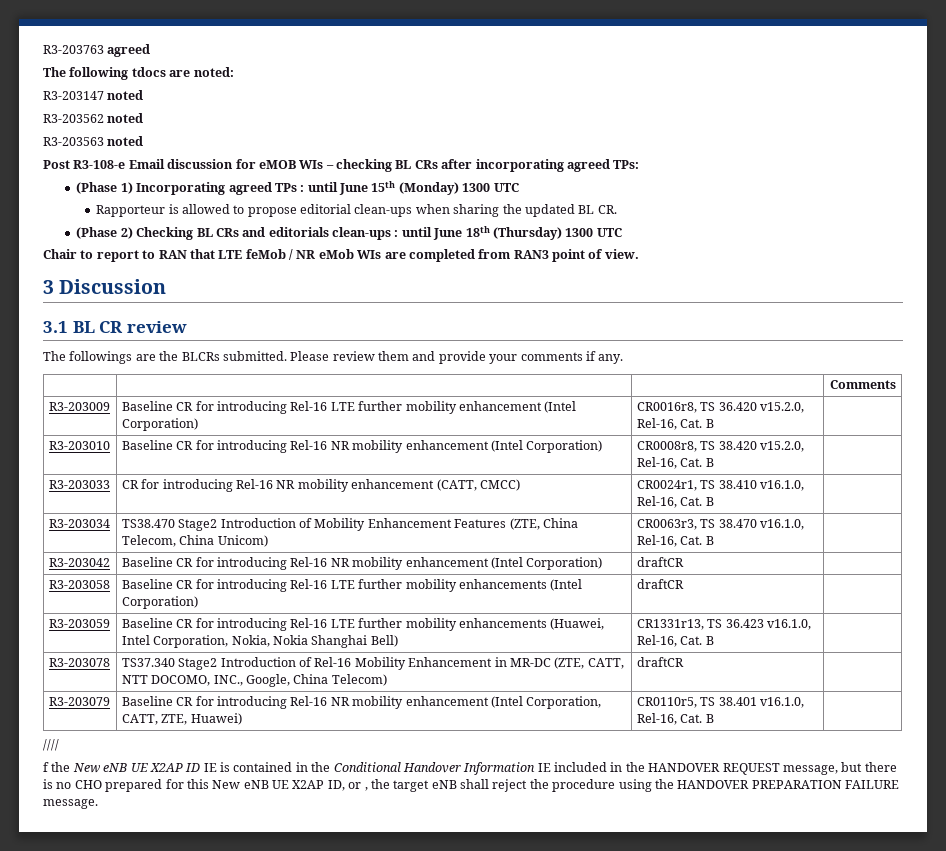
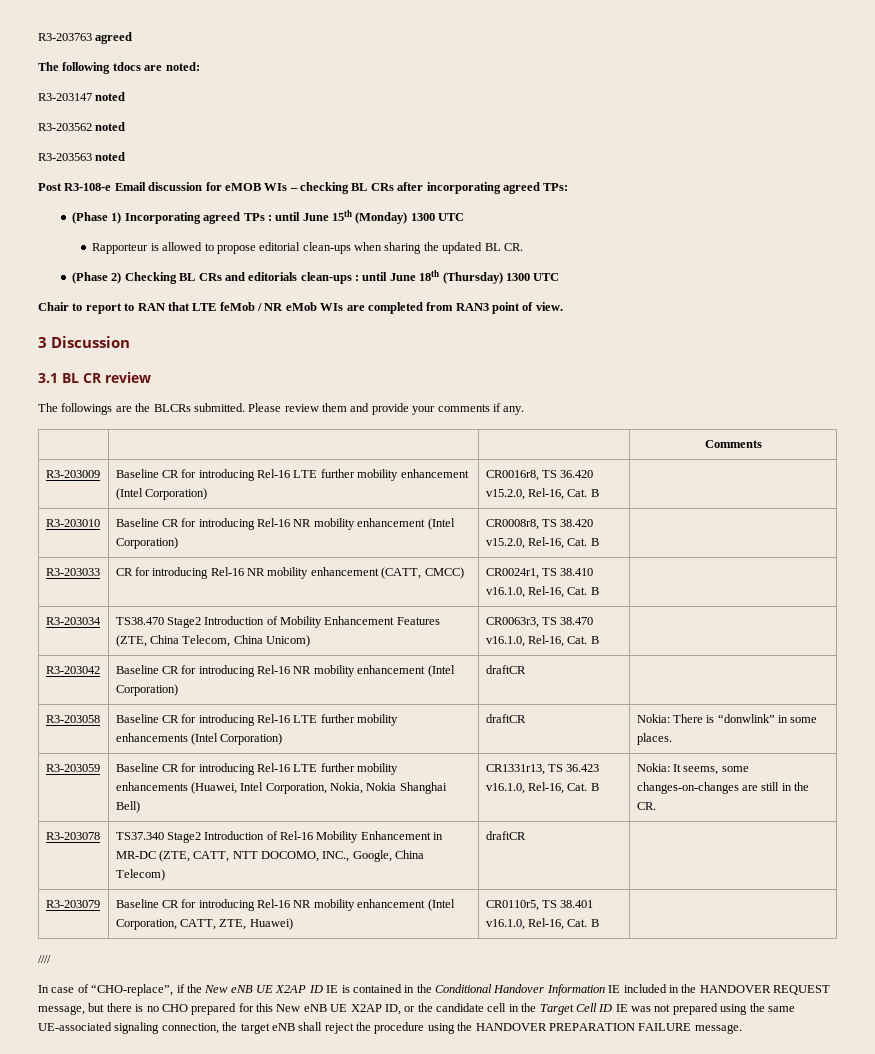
(684, 584) none -> [636,714,818,723] [636,733,672,745] Nokia: There is “donwlink” in some places.
(714, 640) none -> [636,763,749,775] [636,782,810,794] [636,802,656,810] Nokia: It seems, some changes-on-changes are still in the CR.
[43,762,49,772] f -> [38,984,185,996] In case of “CHO-replace”, if
[364,787,368,791] , -> [417,1003,795,1015] [38,1022,219,1034] the candidate cell in the Target Cell ID IE was not prepared using the same UE-associated signaling connection,

